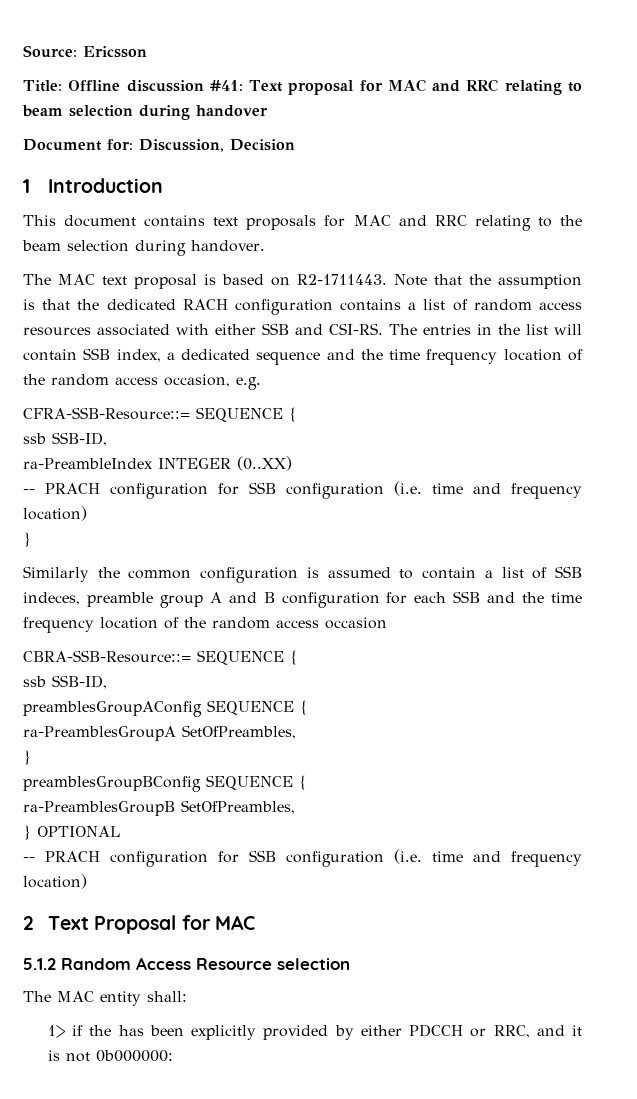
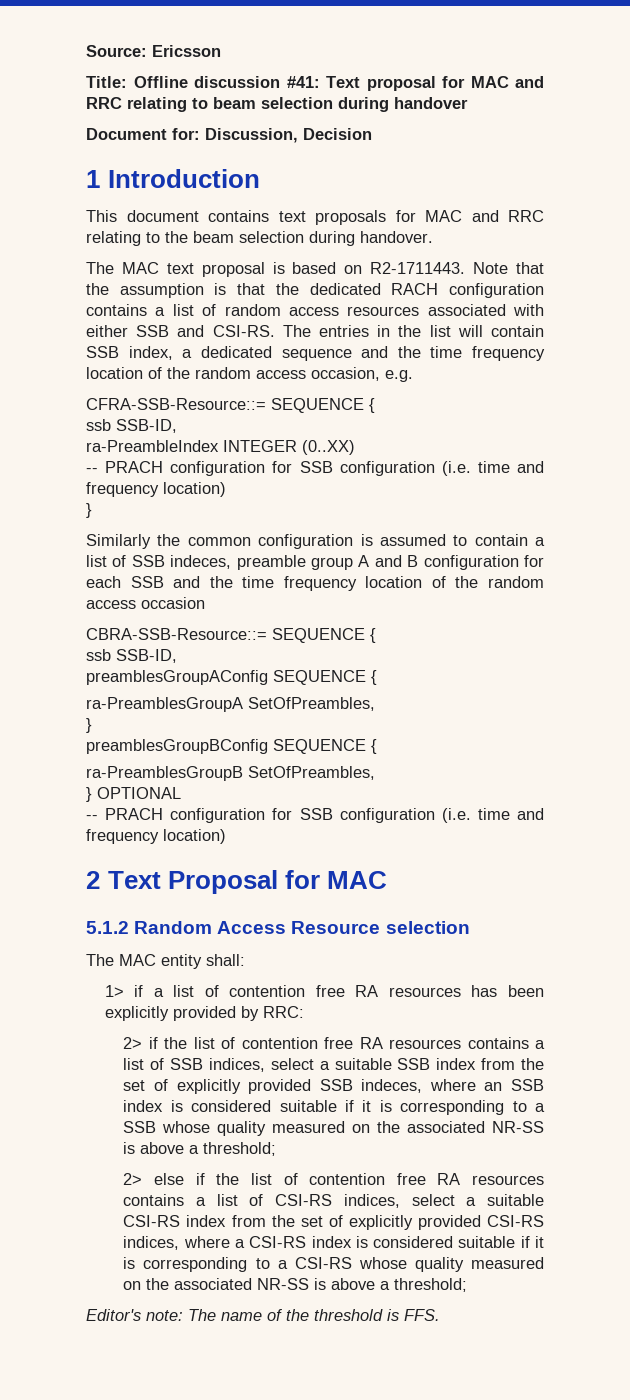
[89,1025,112,1036] the -> [153,985,461,997] a list of contention free RA resources
[360,1024,583,1038] [47,1050,173,1062] either PDCCH or RRC, and it is not 0b000000: -> [262,1006,304,1018] [123,1037,545,1049] [123,1058,544,1072] [123,1079,545,1094] [123,1100,546,1115] [123,1121,544,1136] [123,1142,277,1156] [123,1173,544,1185] [123,1194,544,1208] [123,1215,544,1230] [123,1236,544,1250] [123,1257,544,1272] [123,1278,468,1292] [86,1309,440,1321] RRC: // 2> if the list of contention free RA resources contains a list of SSB indices, select a suitable SSB index from the set of explicitly provided SSB indeces, where an SSB index is considered suitable if it is corresponding to a SSB whose quality measured on the associated NR-SS is above a threshold; // 2> else if the list of contention free RA resources contains a list of CSI-RS indices, select a suitable CSI-RS index from the set of explicitly provided CSI-RS indices, where a CSI-RS index is considered suitable if it is corresponding to a CSI-RS whose quality measured on the associated NR-SS is above a threshold; // Editor's note: The name of the threshold is FFS.

